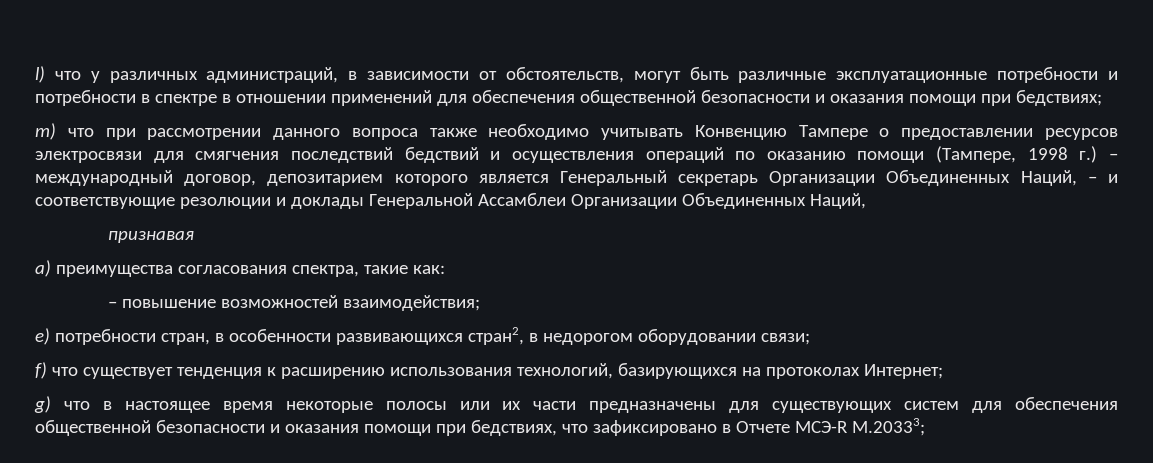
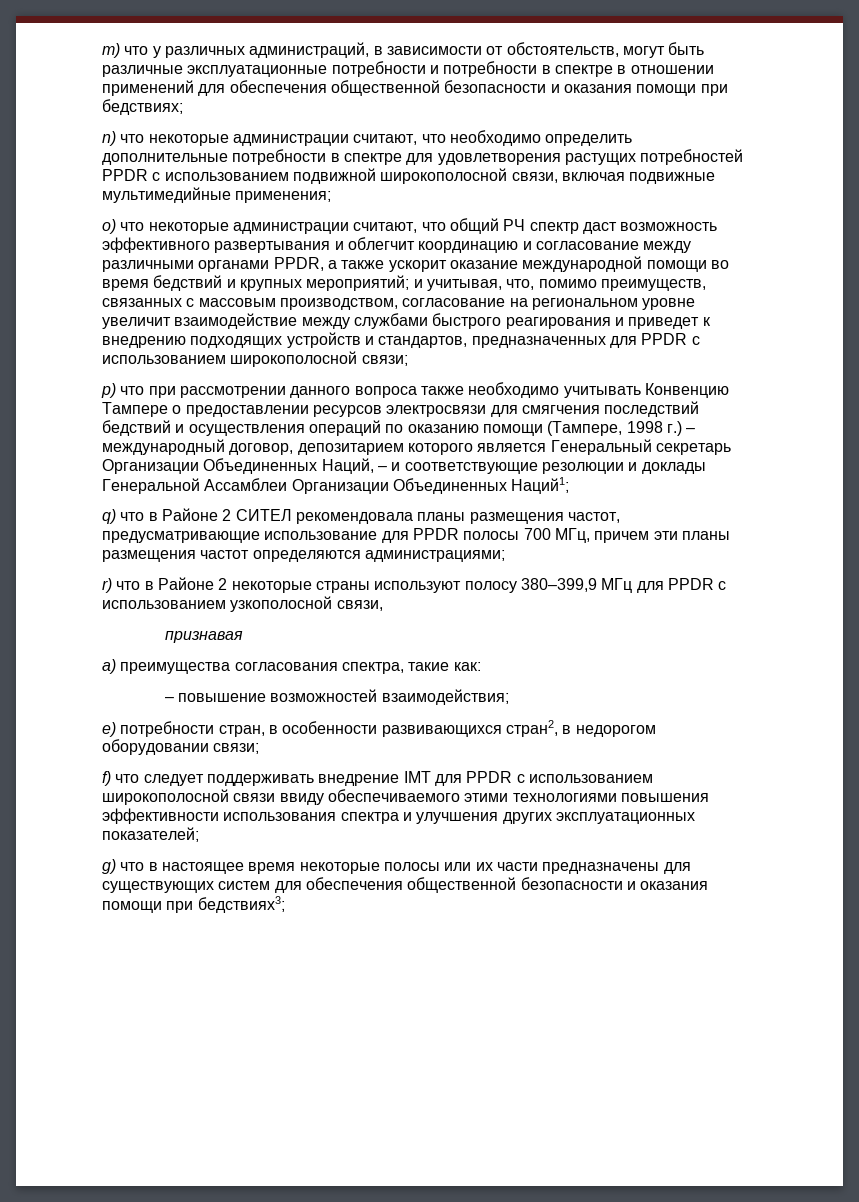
[35,66,45,83] l) -> [102,43,120,58] m)
[35,123,56,140] m) -> [102,130,633,146] [102,149,744,165] [102,168,716,184] [102,187,332,203] [102,218,718,234] [102,237,692,253] [102,256,729,272] [102,275,706,291] [102,298,696,310] [102,313,711,329] [102,332,700,348] [102,351,408,367] [101,383,116,398] n) что некоторые администрации считают, что необходимо определить дополнительные потребности в спектре для удовлетворения растущих потребностей PPDR с использованием подвижной широкополосной связи, включая подвижные мультимедийные применения; // o) что некоторые администрации считают, что общий РЧ спектр даст возможность эффективного развертывания и облегчит координацию и согласование между различными органами PPDR, а также ускорит оказание международной помощи во время бедствий и крупных мероприятий; и учитывая, что, помимо преимуществ, связанных с массовым производством, согласование на региональном уровне увеличит взаимодействие между службами быстрого реагирования и приведет к внедрению подходящих устройств и стандартов, предназначенных для PPDR с использованием широкополосной связи; // p)
[809,193,866,209] Наций, -> [511,477,570,494] [102,508,620,524] [102,528,730,543] [102,550,505,562] [102,577,727,593] [102,596,383,612] Наций1; // q) что в Районе 2 СИТЕЛ рекомендовала планы размещения частот, предусматривающие использование для PPDR полосы 700 МГц, причем эти планы размещения частот определяются администрациями; // r) что в Районе 2 некоторые страны используют полосу 380–399,9 МГц для PPDR с использованием узкополосной связи,
[82,363,943,379] существует тенденция к расширению использования технологий, базирующихся на протоколах Интернет; -> [143,771,653,786] [102,789,709,805] [102,808,695,824] [102,827,199,842] следует поддерживать внедрение IMT для PPDR с использованием широкополосной связи ввиду обеспечиваемого этими технологиями повышения эффективности использования спектра и улучшения других эксплуатационных показателей;
[470,418,925,436] бедствиях, что зафиксировано в Отчете МСЭ-R M.20333; -> [197,896,285,913] бедствиях3;

